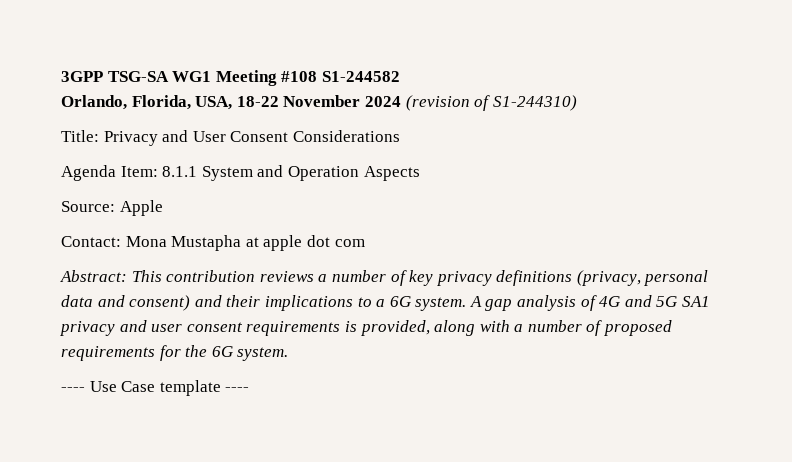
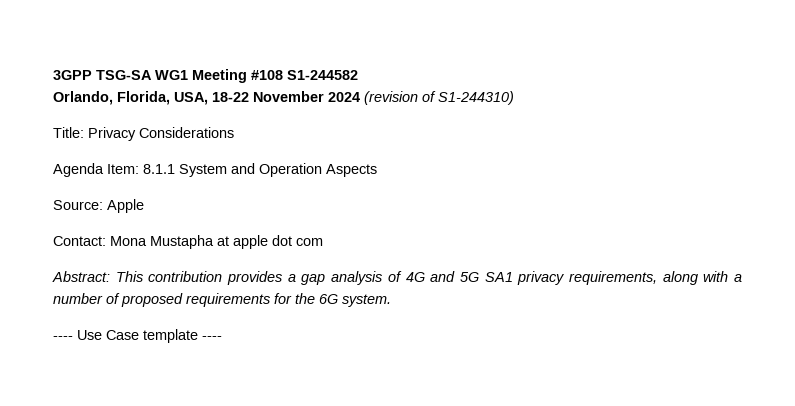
[162,130,289,142] and User Consent -> (136, 134) none
[259,270,709,286] [61,295,482,311] reviews a number of key privacy definitions (privacy, personal data and consent) and their implications to a 6G system. A -> [227,271,296,285] provides a
[119,320,430,336] and user consent requirements is provided, -> [568,271,657,285] requirements,

